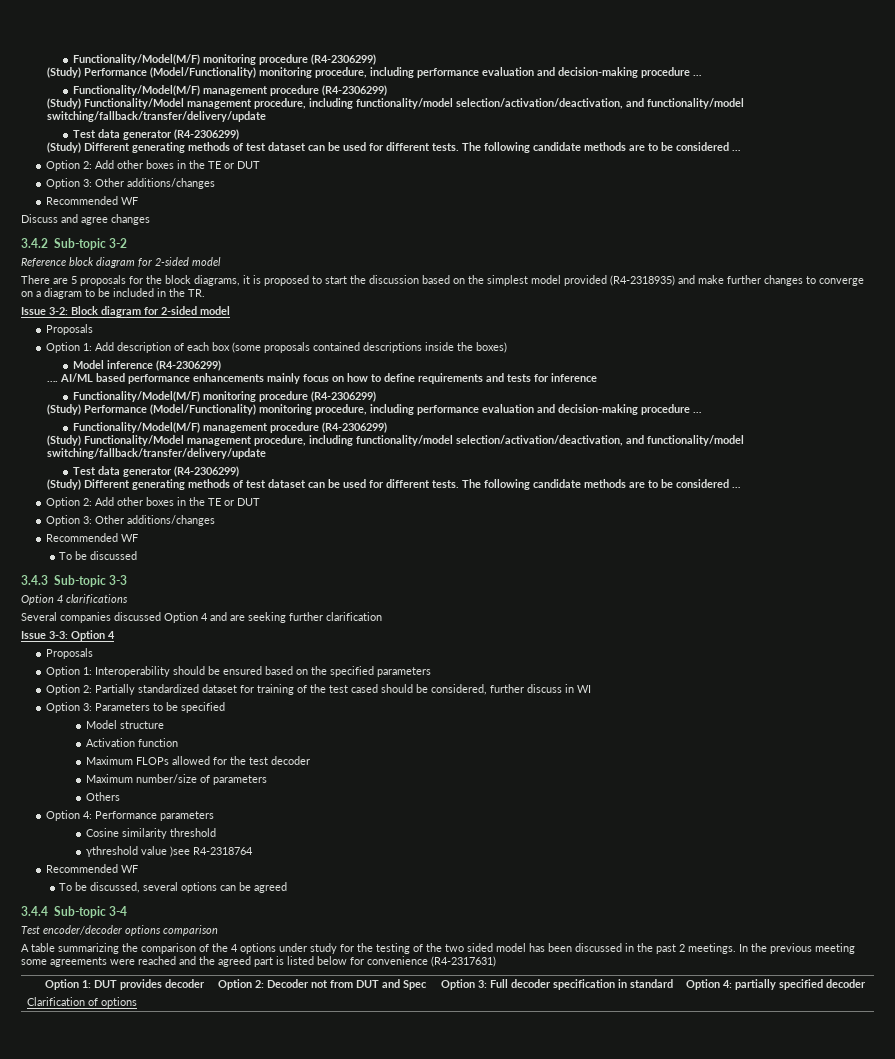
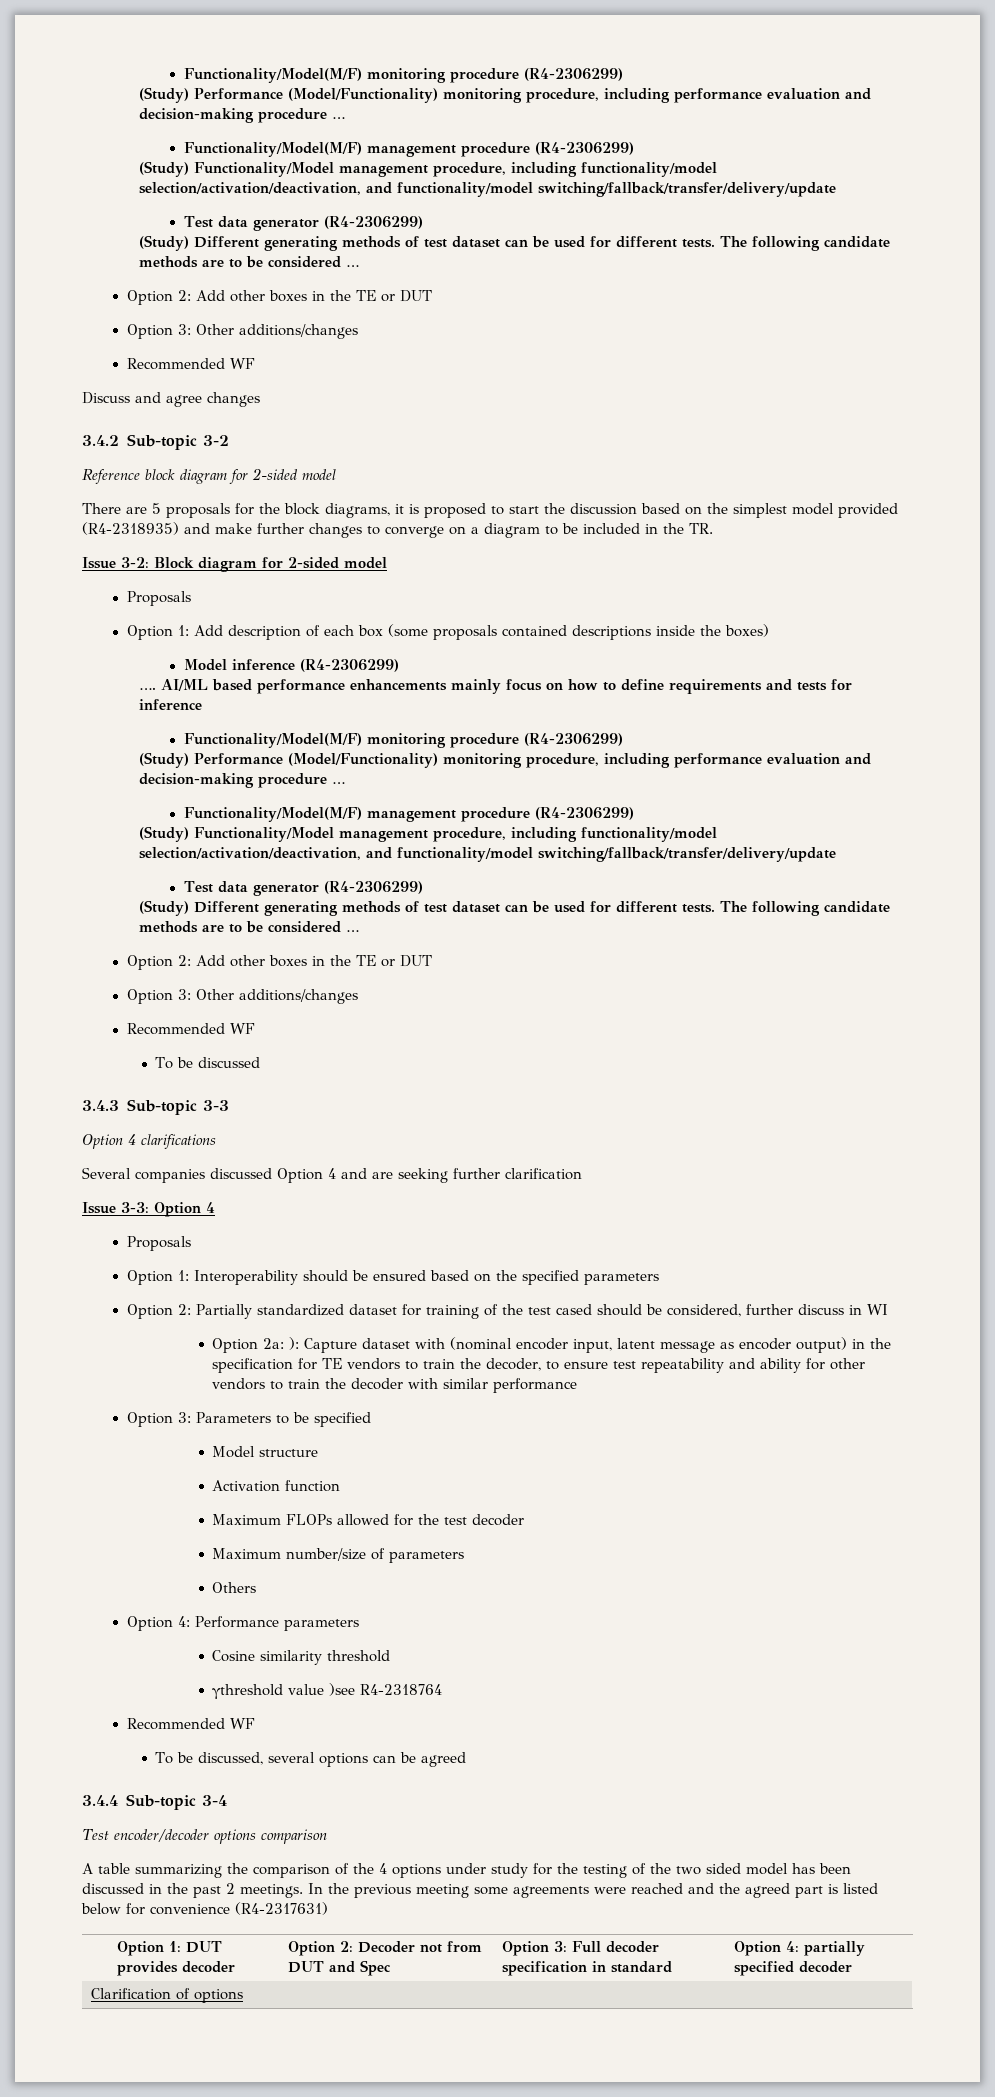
(592, 689) none -> [212,1337,892,1353] [212,1358,866,1373] [212,1378,578,1393] // Option 2a: ): Capture dataset with (nominal encoder input, latent message as encoder output) in the specification for TE vendors to train the decoder, to ensure test repeatability and ability for other vendors to train the decoder with similar performance

